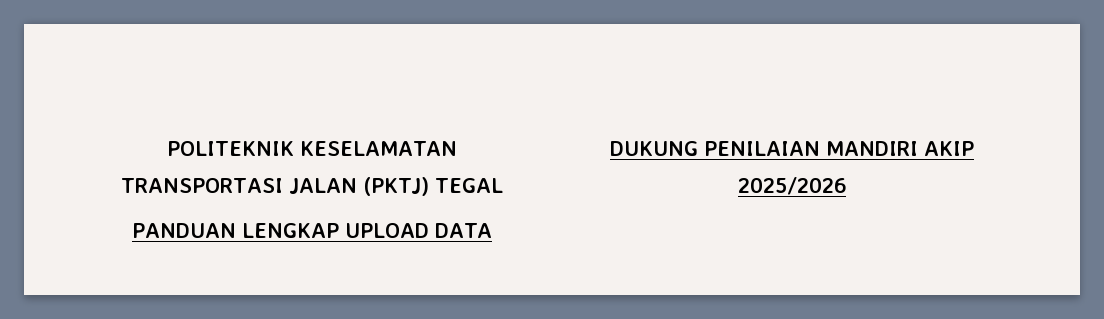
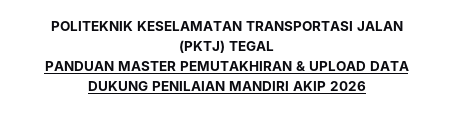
[241,223,339,238] LENGKAP -> [117,61,305,71] MASTER PEMUTAKHIRAN &
[737,177,847,195] 2025/2026 -> [329,81,366,91] 2026

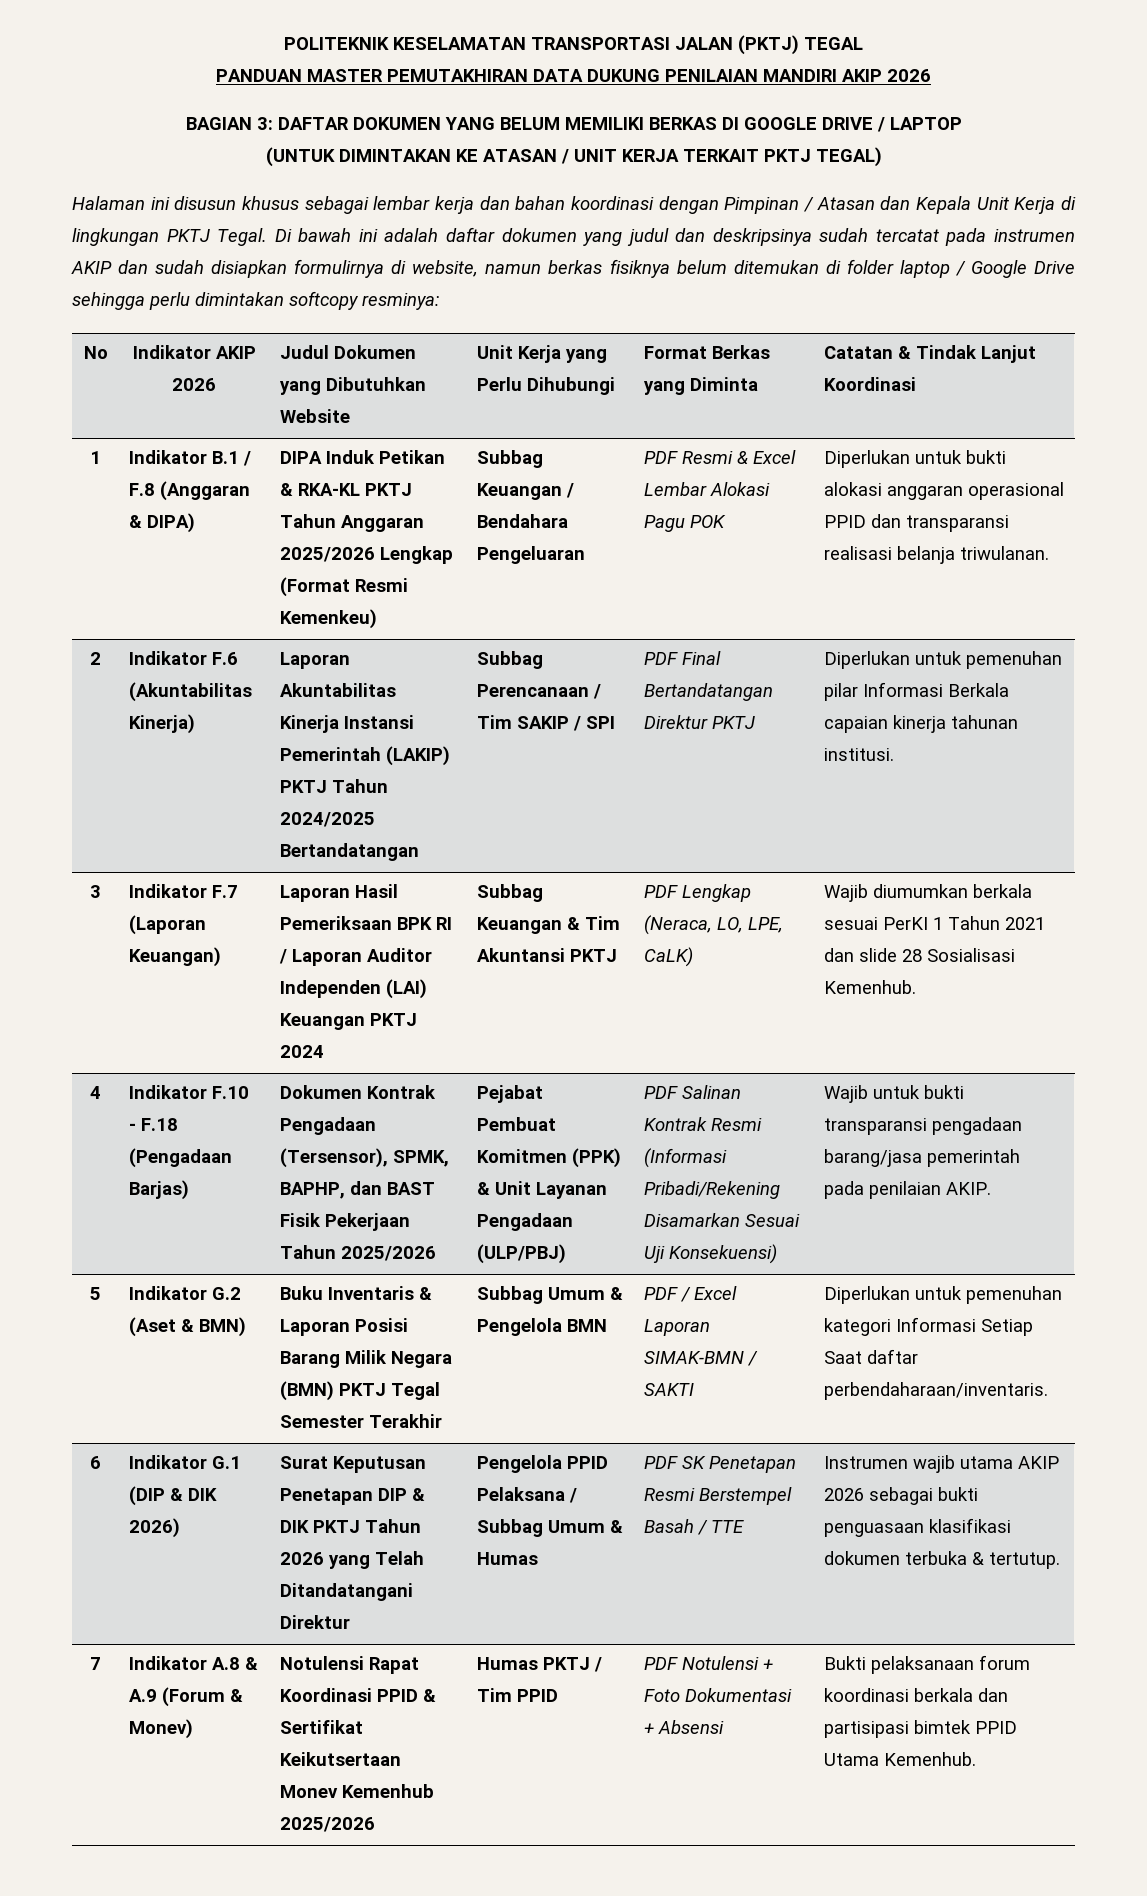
[295,61,366,71] & UPLOAD -> (528, 75) none
(366, 86) none -> [185,117,962,132] [265,147,882,167] [72,196,1076,214] [72,227,1075,246] [71,259,1075,278] [72,291,439,310] [83,346,108,359] [132,345,256,359] [172,378,216,391] [279,345,416,359] [278,377,426,395] [279,409,350,423] [476,345,607,363] [476,377,615,395] [643,345,770,359] [642,377,758,395] [823,345,1036,363] [823,377,916,391] [90,451,101,464] [128,450,251,466] [128,481,250,501] [128,513,195,533] [279,450,445,464] [279,483,412,496] [279,514,424,532] [279,546,453,564] [279,577,408,597] [279,609,377,629] [476,450,543,468] [476,483,574,500] [476,514,568,528] [476,546,585,564] [643,450,796,464] [643,482,770,496] [643,515,726,532] [823,450,1006,468] [823,482,1064,500] [823,514,1009,532] [823,546,1049,564] [90,652,101,665] [128,651,238,665] [128,682,252,702] [128,714,195,734] [279,652,350,669] [279,683,396,697] [279,715,414,733] [279,746,450,766] [279,779,388,793] [279,812,375,827] [279,843,419,861] [476,651,543,669] [476,684,601,699] [476,715,615,731] [643,651,721,665] [643,683,773,701] [643,715,755,729] [823,651,1062,669] [823,682,1009,701] [823,715,1018,733] [823,748,894,761] [90,885,101,898] [128,884,238,898] [128,915,206,935] [128,947,221,967] [279,884,398,902] [279,916,452,930] [278,948,432,966] [279,979,427,999] [279,1013,417,1030] [279,1045,324,1058] [476,884,543,902] [476,916,620,934] [476,948,617,962] [643,884,751,902] [643,915,783,935] [643,947,693,967] [823,884,1032,902] [823,916,1045,930] [823,948,1015,962] [823,980,916,994] [90,1086,101,1099] [128,1085,249,1099] [128,1118,178,1131] [128,1148,232,1168] [128,1180,189,1200] [279,1085,436,1099] [279,1117,376,1135] [279,1148,449,1168] [279,1181,435,1199] [279,1213,410,1231] [279,1245,436,1261] [476,1085,543,1103] [476,1117,556,1131] [476,1148,621,1168] [476,1181,607,1199] [476,1213,573,1231] [476,1244,566,1264] [643,1085,741,1099] [643,1117,762,1131] [643,1148,727,1168] [643,1181,780,1199] [643,1213,800,1227] [643,1244,777,1264] [823,1085,964,1103] [823,1117,1022,1135] [823,1149,1020,1167] [823,1181,991,1199] [90,1287,101,1300] [128,1286,241,1300] [128,1317,246,1337] [279,1286,432,1300] [279,1318,408,1336] [279,1350,452,1368] [279,1381,440,1401] [279,1414,442,1428] [476,1286,623,1304] [476,1318,607,1336] [643,1286,737,1302] [643,1319,710,1336] [643,1351,758,1366] [643,1383,694,1396] [823,1286,1062,1304] [823,1317,1033,1336] [823,1349,918,1364] [823,1382,1048,1400] [90,1456,101,1469] [128,1455,241,1469] [128,1486,217,1506] [128,1518,180,1538] [279,1456,426,1473] [279,1488,425,1505] [279,1519,421,1533] [279,1551,424,1569] [279,1583,413,1601] [279,1615,350,1629] [476,1455,608,1473] [476,1487,577,1503] [476,1519,623,1537] [476,1552,538,1565] [643,1456,796,1473] [643,1487,792,1505] [643,1519,744,1535] [823,1455,1059,1473] [823,1487,978,1505] [823,1518,1011,1537] [823,1551,1060,1569] [90,1657,101,1670] [128,1656,258,1670] [128,1687,243,1707] [128,1719,193,1739] [279,1656,419,1674] [279,1688,436,1702] [279,1720,363,1734] [279,1752,401,1766] [279,1784,434,1798] [279,1817,375,1832] [476,1657,602,1672] [476,1688,558,1702] [643,1656,773,1670] [643,1688,792,1702] [643,1720,724,1734] [823,1655,1030,1674] [823,1688,1008,1702] [823,1720,1017,1738] [823,1752,976,1766] // BAGIAN 3: DAFTAR DOKUMEN YANG BELUM MEMILIKI BERKAS DI GOOGLE DRIVE / LAPTOP // (UNTUK DIMINTAKAN KE ATASAN / UNIT KERJA TERKAIT PKTJ TEGAL) // Halaman ini disusun khusus sebagai lembar kerja dan bahan koordinasi dengan Pimpinan / Atasan dan Kepala Unit Kerja di lingkungan PKTJ Tegal. Di bawah ini adalah daftar dokumen yang judul dan deskripsinya sudah tercatat pada instrumen AKIP dan sudah disiapkan formulirnya di website, namun berkas fisiknya belum ditemukan di folder laptop / Google Drive sehingga perlu dimintakan softcopy resminya: // No | Indikator AKIP 2026 | Judul Dokumen yang Dibutuhkan Website | Unit Kerja yang Perlu Dihubungi | Format Berkas yang Diminta | Catatan & Tindak Lanjut Koordinasi // 1 | Indikator B.1 / F.8 (Anggaran & DIPA) | DIPA Induk Petikan & RKA-KL PKTJ Tahun Anggaran 2025/2026 Lengkap (Format Resmi Kemenkeu) | Subbag Keuangan / Bendahara Pengeluaran | PDF Resmi & Excel Lembar Alokasi Pagu POK | Diperlukan untuk bukti alokasi anggaran operasional PPID dan transparansi realisasi belanja triwulanan. // 2 | Indikator F.6 (Akuntabilitas Kinerja) | Laporan Akuntabilitas Kinerja Instansi Pemerintah (LAKIP) PKTJ Tahun 2024/2025 Bertandatangan | Subbag Perencanaan / Tim SAKIP / SPI | PDF Final Bertandatangan Direktur PKTJ | Diperlukan untuk pemenuhan pilar Informasi Berkala capaian kinerja tahunan institusi. // 3 | Indikator F.7 (Laporan Keuangan) | Laporan Hasil Pemeriksaan BPK RI / Laporan Auditor Independen (LAI) Keuangan PKTJ 2024 | Subbag Keuangan & Tim Akuntansi PKTJ | PDF Lengkap (Neraca, LO, LPE, CaLK) | Wajib diumumkan berkala sesuai PerKI 1 Tahun 2021 dan slide 28 Sosialisasi Kemenhub. // 4 | Indikator F.10 - F.18 (Pengadaan Barjas) | Dokumen Kontrak Pengadaan (Tersensor), SPMK, BAPHP, dan BAST Fisik Pekerjaan Tahun 2025/2026 | Pejabat Pembuat Komitmen (PPK) & Unit Layanan Pengadaan (ULP/PBJ) | PDF Salinan Kontrak Resmi (Informasi Pribadi/Rekening Disamarkan Sesuai Uji Konsekuensi) | Wajib untuk bukti transparansi pengadaan barang/jasa pemerintah pada penilaian AKIP. // 5 | Indikator G.2 (Aset & BMN) | Buku Inventaris & Laporan Posisi Barang Milik Negara (BMN) PKTJ Tegal Semester Terakhir | Subbag Umum & Pengelola BMN | PDF / Excel Laporan SIMAK-BMN / SAKTI | Diperlukan untuk pemenuhan kategori Informasi Setiap Saat daftar perbendaharaan/inventaris. // 6 | Indikator G.1 (DIP & DIK 2026) | Surat Keputusan Penetapan DIP & DIK PKTJ Tahun 2026 yang Telah Ditandatangani Direktur | Pengelola PPID Pelaksana / Subbag Umum & Humas | PDF SK Penetapan Resmi Berstempel Basah / TTE | Instrumen wajib utama AKIP 2026 sebagai bukti penguasaan klasifikasi dokumen terbuka & tertutup. // 7 | Indikator A.8 & A.9 (Forum & Monev) | Notulensi Rapat Koordinasi PPID & Sertifikat Keikutsertaan Monev Kemenhub 2025/2026 | Humas PKTJ / Tim PPID | PDF Notulensi + Foto Dokumentasi + Absensi | Bukti pelaksanaan forum koordinasi berkala dan partisipasi bimtek PPID Utama Kemenhub.

